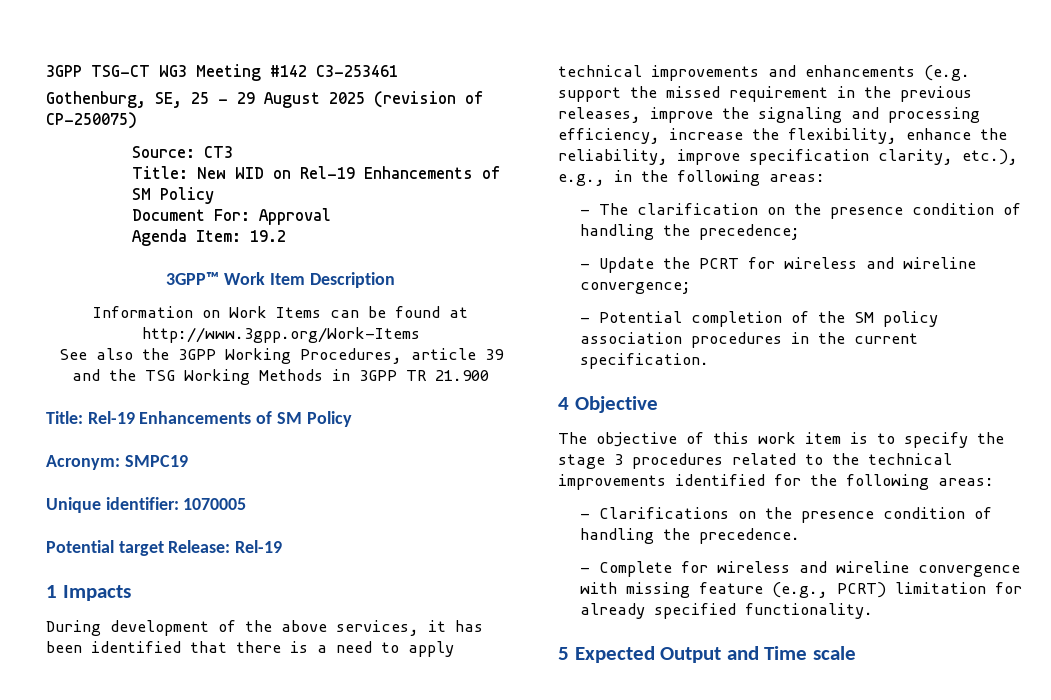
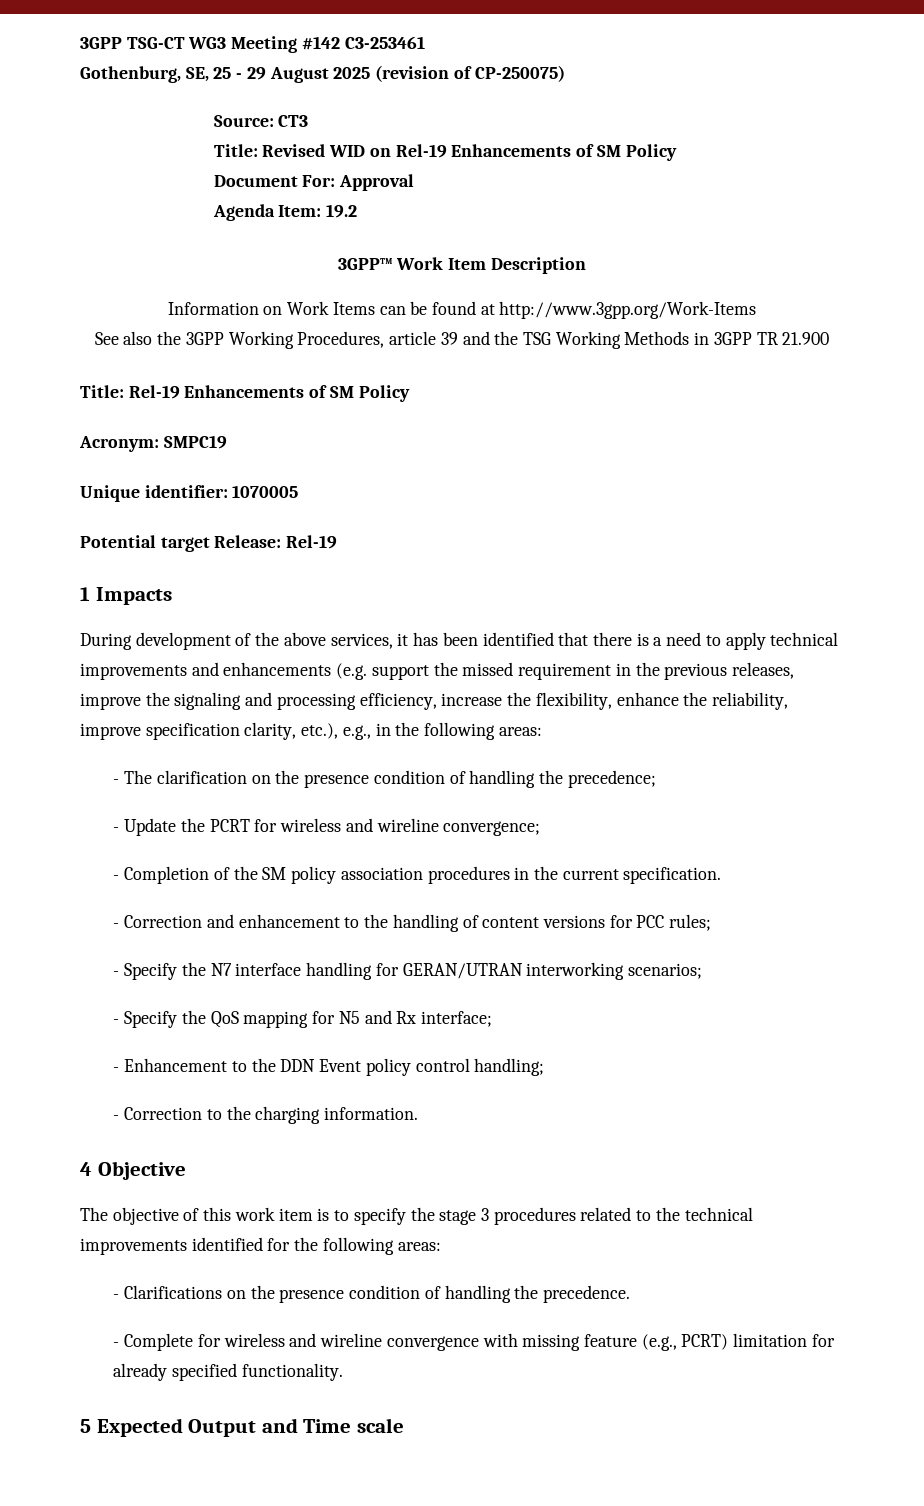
[197,167,227,179] New -> [262,144,326,157] Revised
[598,311,782,327] Potential completion -> [124,866,210,884] Completion
(709, 361) none -> [113,914,712,932] [113,962,702,980] [113,1010,492,1028] [113,1058,545,1076] [113,1106,419,1124] // - Correction and enhancement to the handling of content versions for PCC rules; // - Specify the N7 interface handling for GERAN/UTRAN interworking scenarios; // - Specify the QoS mapping for N5 and Rx interface; // - Enhancement to the DDN Event policy control handling; // - Correction to the charging information.

